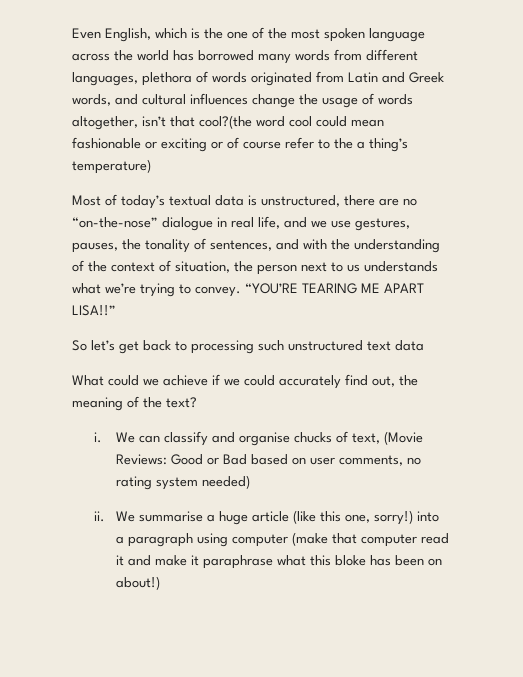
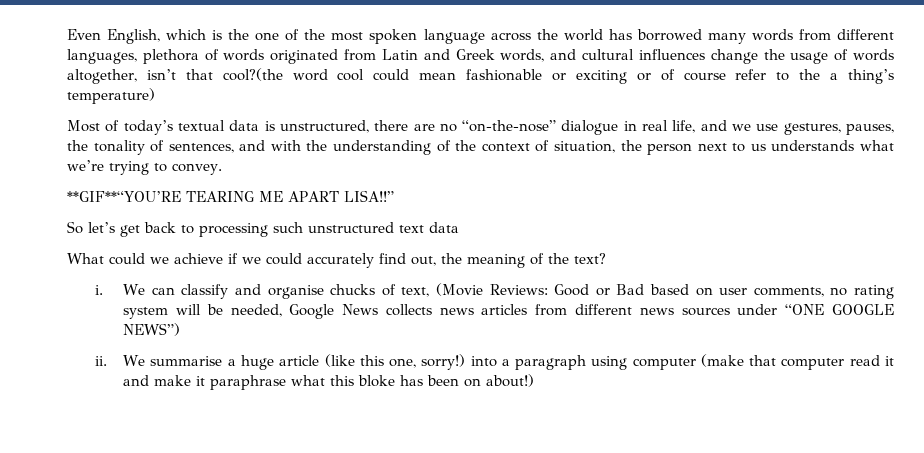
[245,283,298,294] “YOU’RE -> [67,191,181,202] // **GIF**“YOU’RE
[202,475,251,489] needed) -> [175,304,895,319] [123,323,181,336] will be needed, Google News collects news articles from different news sources under “ONE GOOGLE NEWS”)

